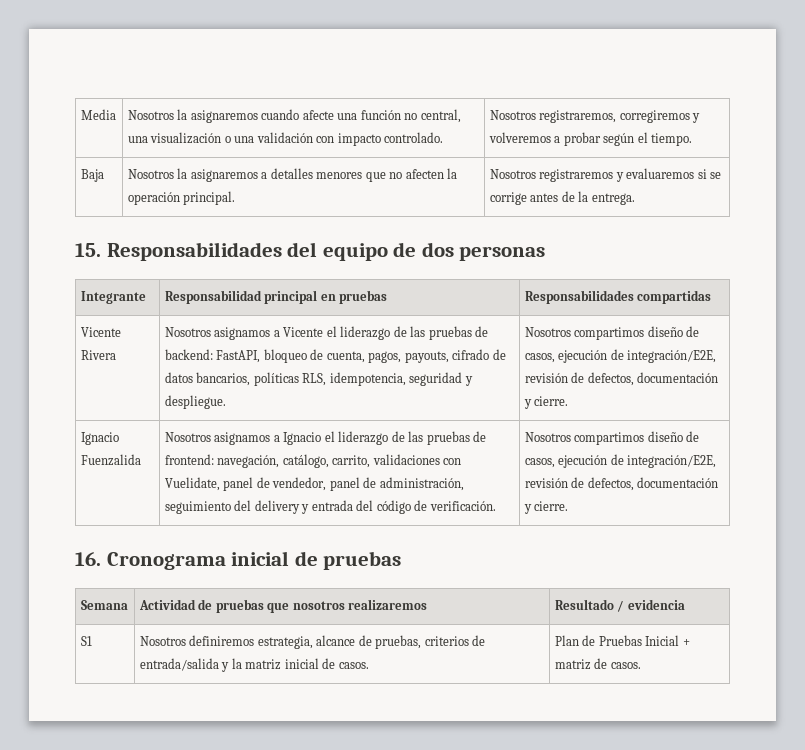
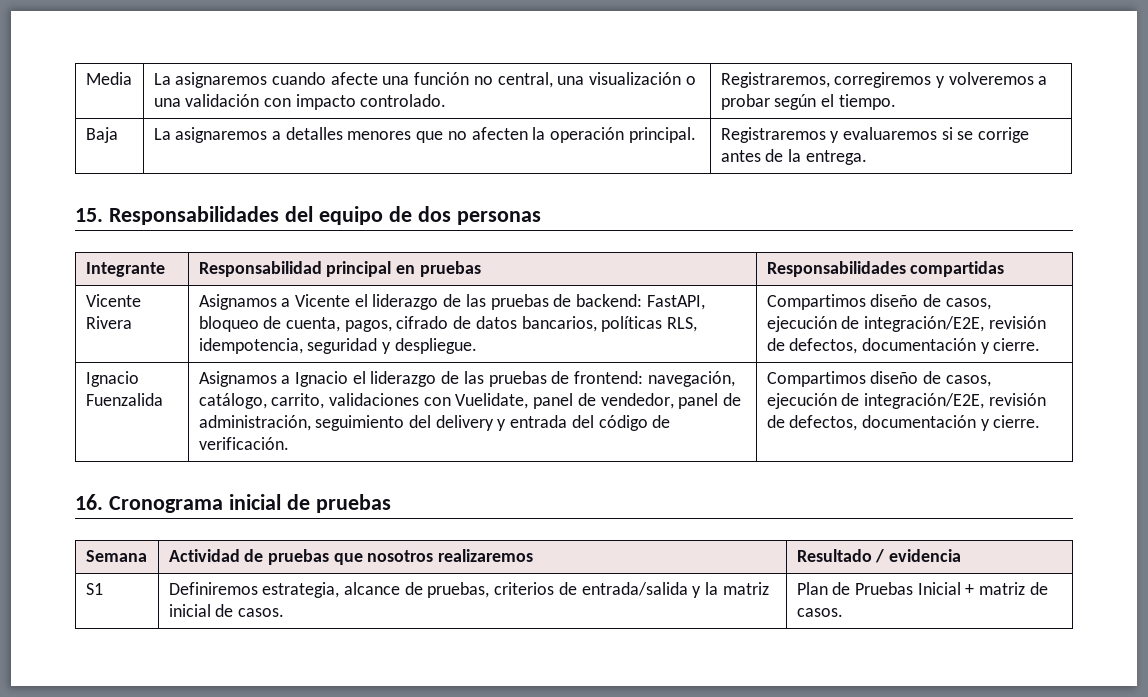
[127,109,188,120] Nosotros la -> [153,73,171,85] La
[489,110,617,123] Nosotros registraremos, -> [720,72,830,88] Registraremos,
[127,168,188,179] Nosotros la -> [153,128,171,140] La
[489,169,614,182] Nosotros registraremos -> [720,127,826,143] Registraremos
[164,327,271,340] Nosotros asignamos -> [198,294,277,310] Asignamos
[404,351,449,363] payouts, -> (392, 326) none
[524,327,645,340] Nosotros compartimos -> [766,294,866,310] Compartimos
[164,432,271,445] Nosotros asignamos -> [198,371,277,387] Asignamos
[524,432,645,445] Nosotros compartimos -> [766,371,866,387] Compartimos
[139,635,255,646] Nosotros definiremos -> [168,582,258,595] Definiremos

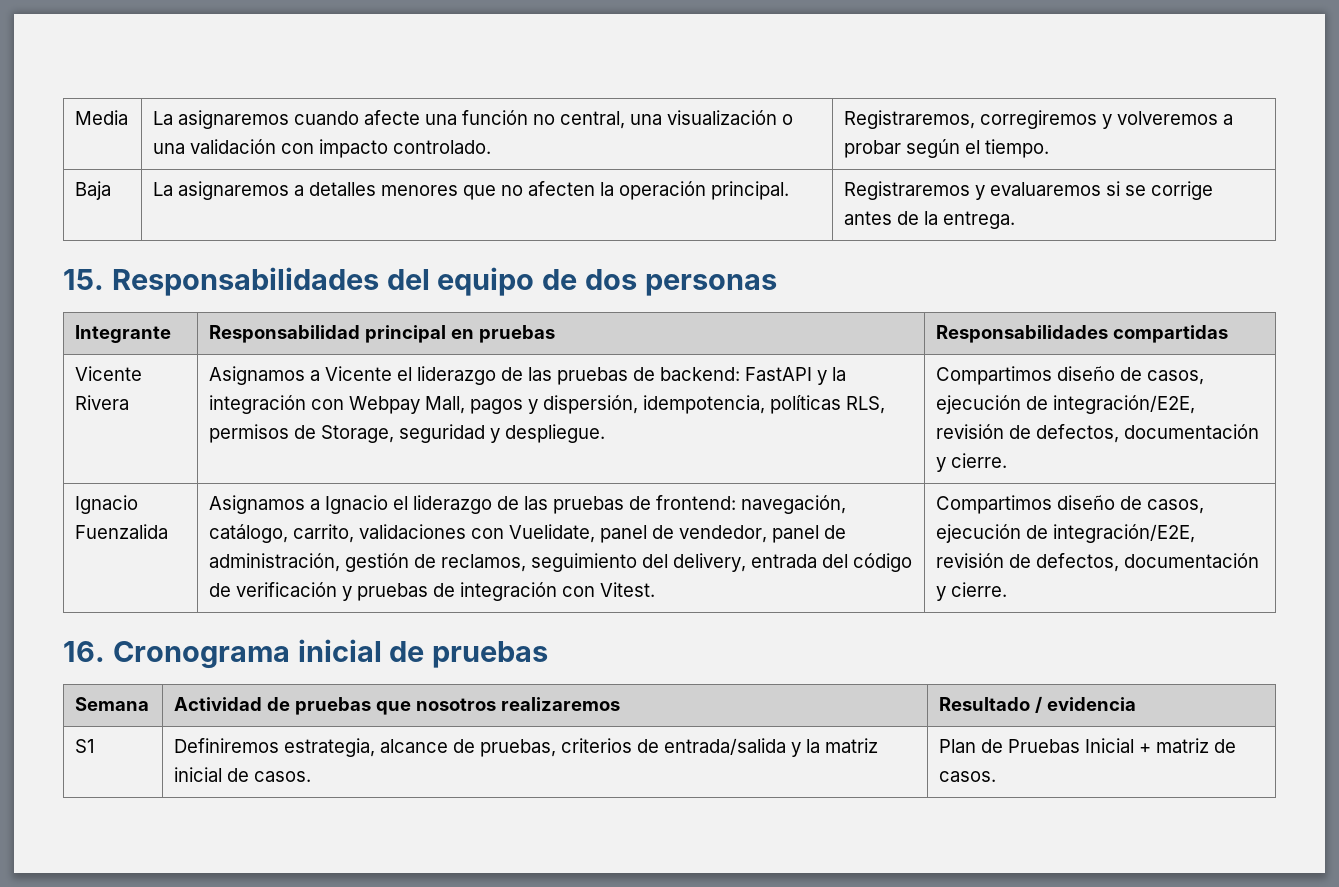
[646,295,705,310] [198,316,698,332] [198,338,303,354] FastAPI, bloqueo de cuenta, pagos, cifrado de datos bancarios, políticas RLS, idempotencia, -> [745,367,847,385] [209,395,886,414] [209,424,395,443] FastAPI y la integración con Webpay Mall, pagos y dispersión, idempotencia, políticas RLS, permisos de Storage,
[315,415,671,431] [198,437,289,450] seguimiento del delivery y entrada del código de verificación. -> [345,553,913,572] [209,582,656,601] gestión de reclamos, seguimiento del delivery, entrada del código de verificación y pruebas de integración con Vitest.

